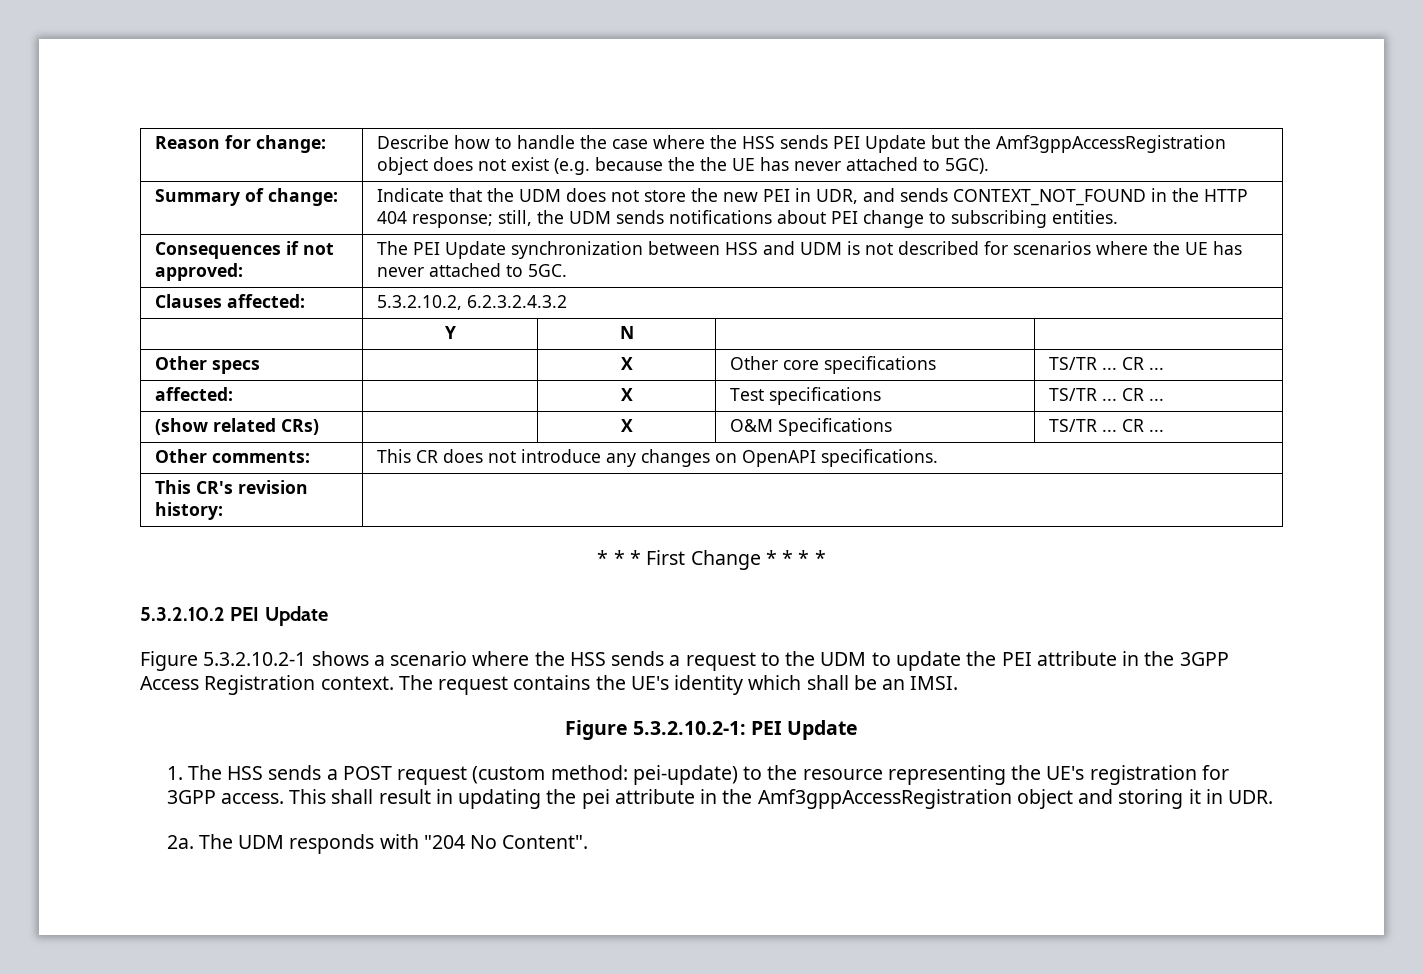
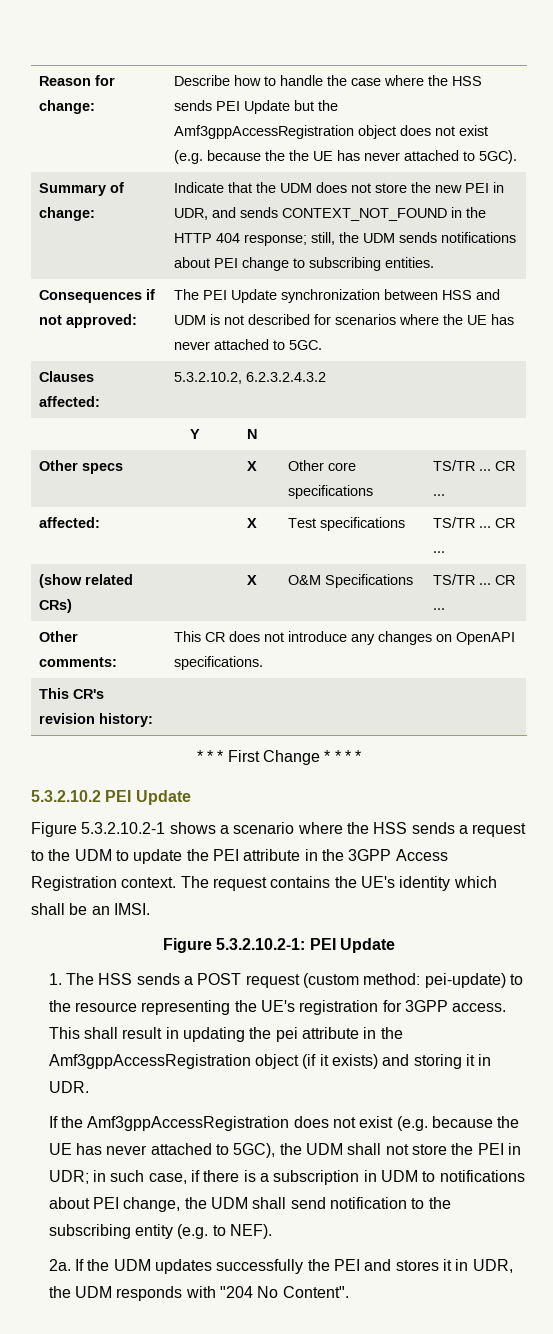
(1073, 799) none -> [302,1054,378,1069] (if it exists)
[166,834,233,849] 2a. The -> [48,1116,520,1131] [48,1143,521,1158] [48,1170,525,1185] [48,1197,451,1212] [48,1224,272,1239] [48,1259,513,1274] [48,1286,71,1298] If the Amf3gppAccessRegistration does not exist (e.g. because the UE has never attached to 5GC), the UDM shall not store the PEI in UDR; in such case, if there is a subscription in UDM to notifications about PEI change, the UDM shall send notification to the subscribing entity (e.g. to NEF). // 2a. If the UDM updates successfully the PEI and stores it in UDR, the

